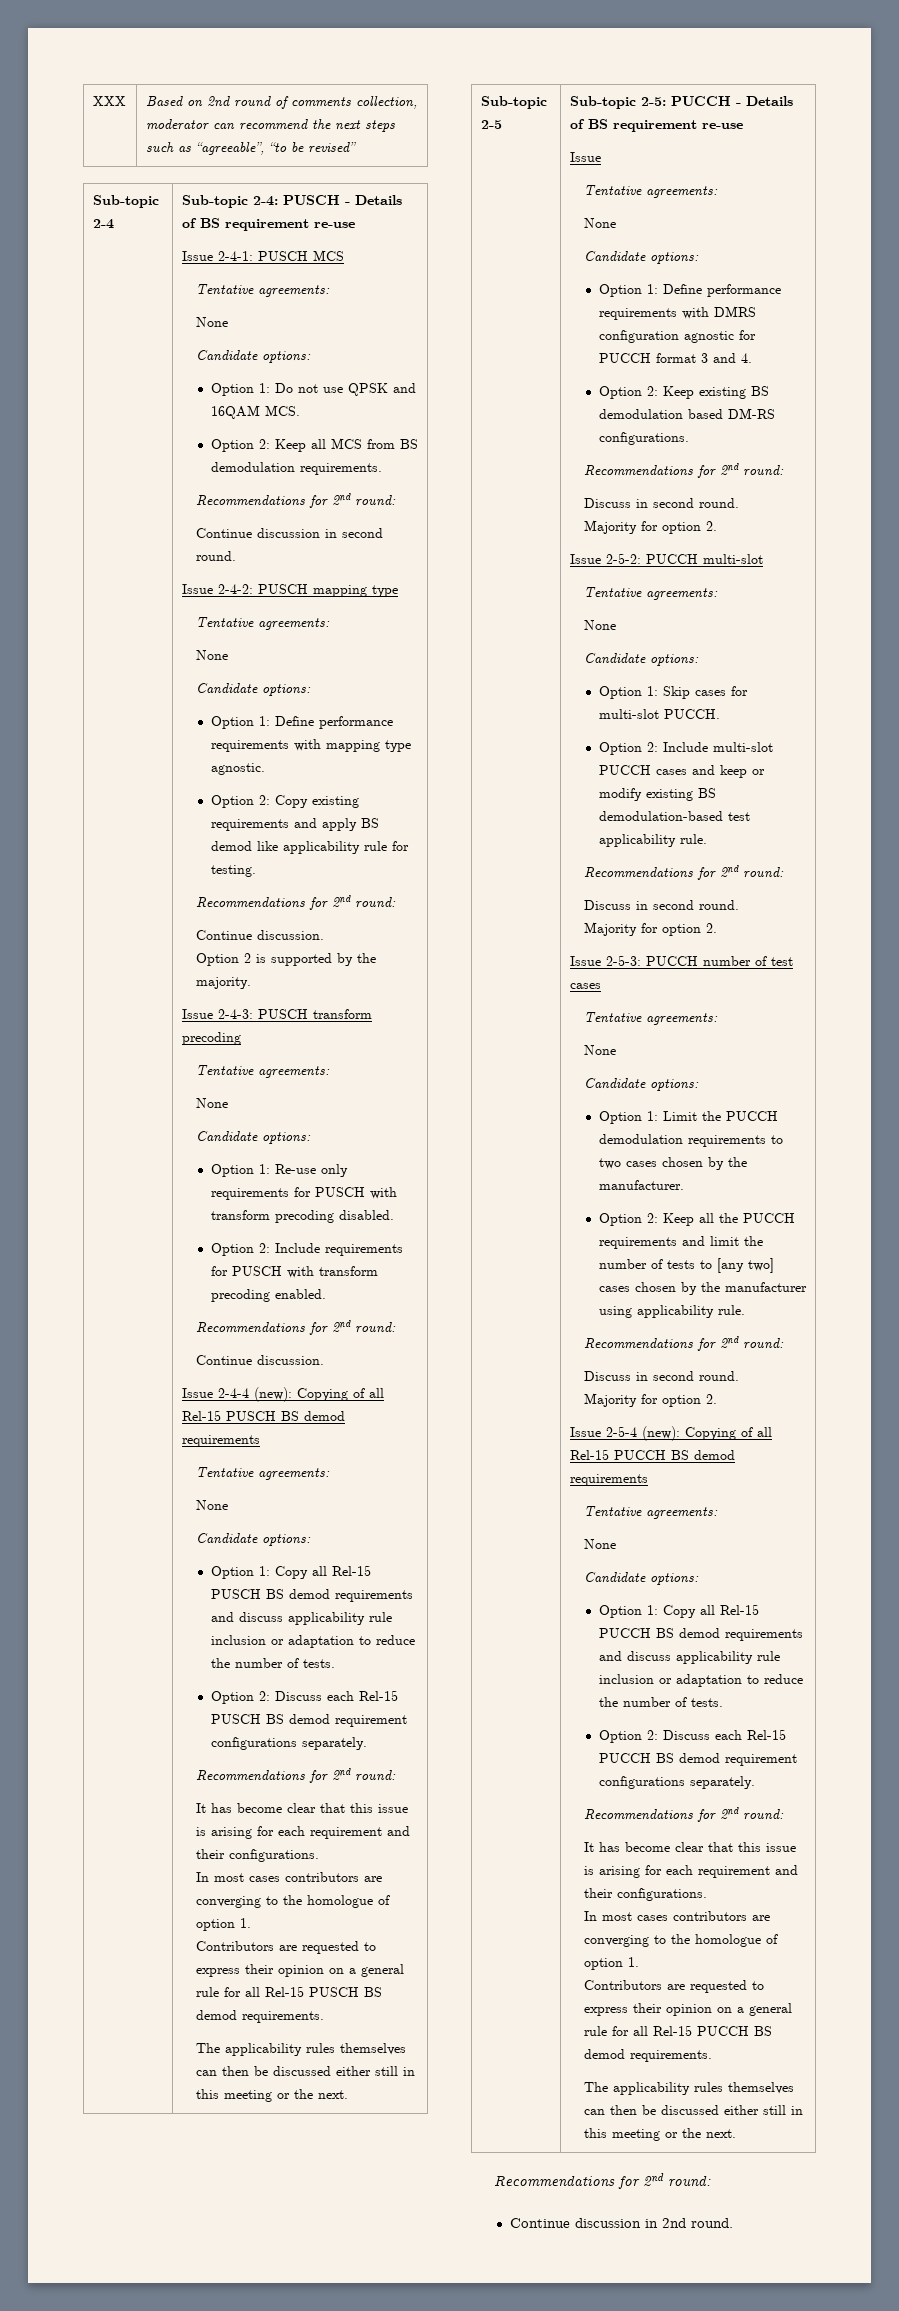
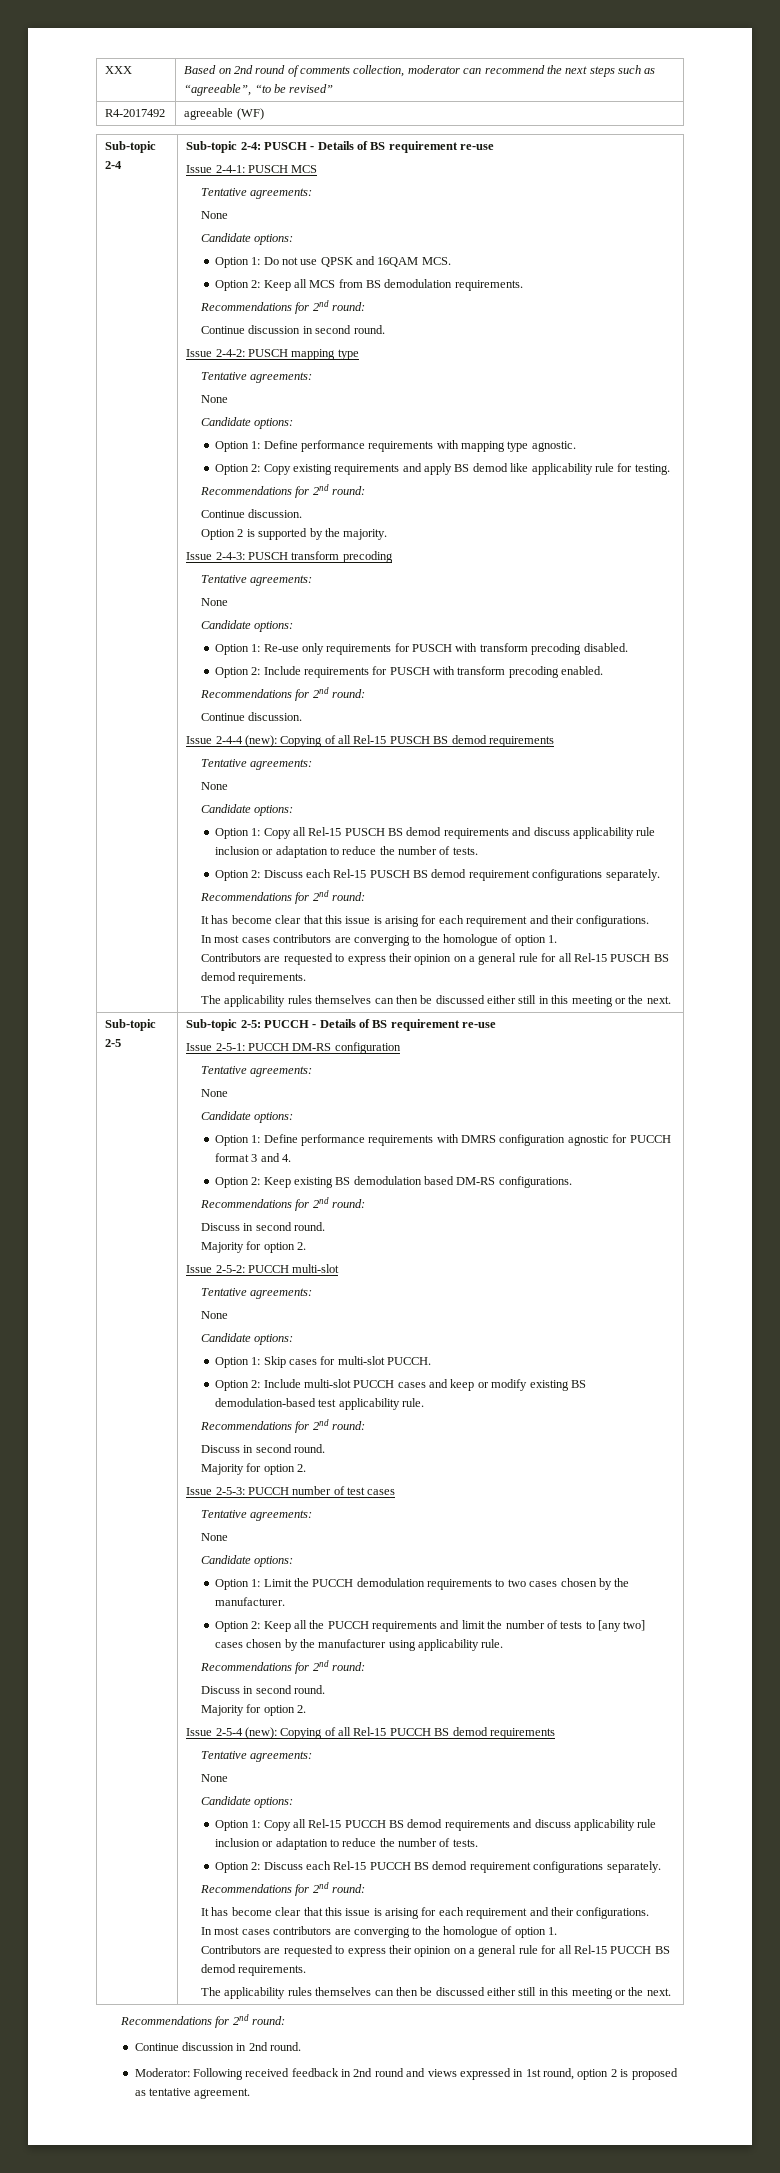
(356, 147) none -> [105,109,166,117] [184,108,264,120] // R4-2017492 | agreeable (WF)
(601, 157) none -> [215,1042,401,1054] 2-5-1: PUCCH DM-RS configuration
(734, 2223) none -> [134,2068,678,2080] [134,2088,251,2099] // Moderator: Following received feedback in 2nd round and views expressed in 1st round, option 2 is proposed as tentative agreement.

